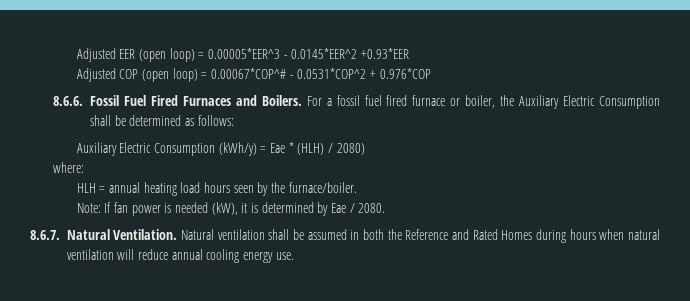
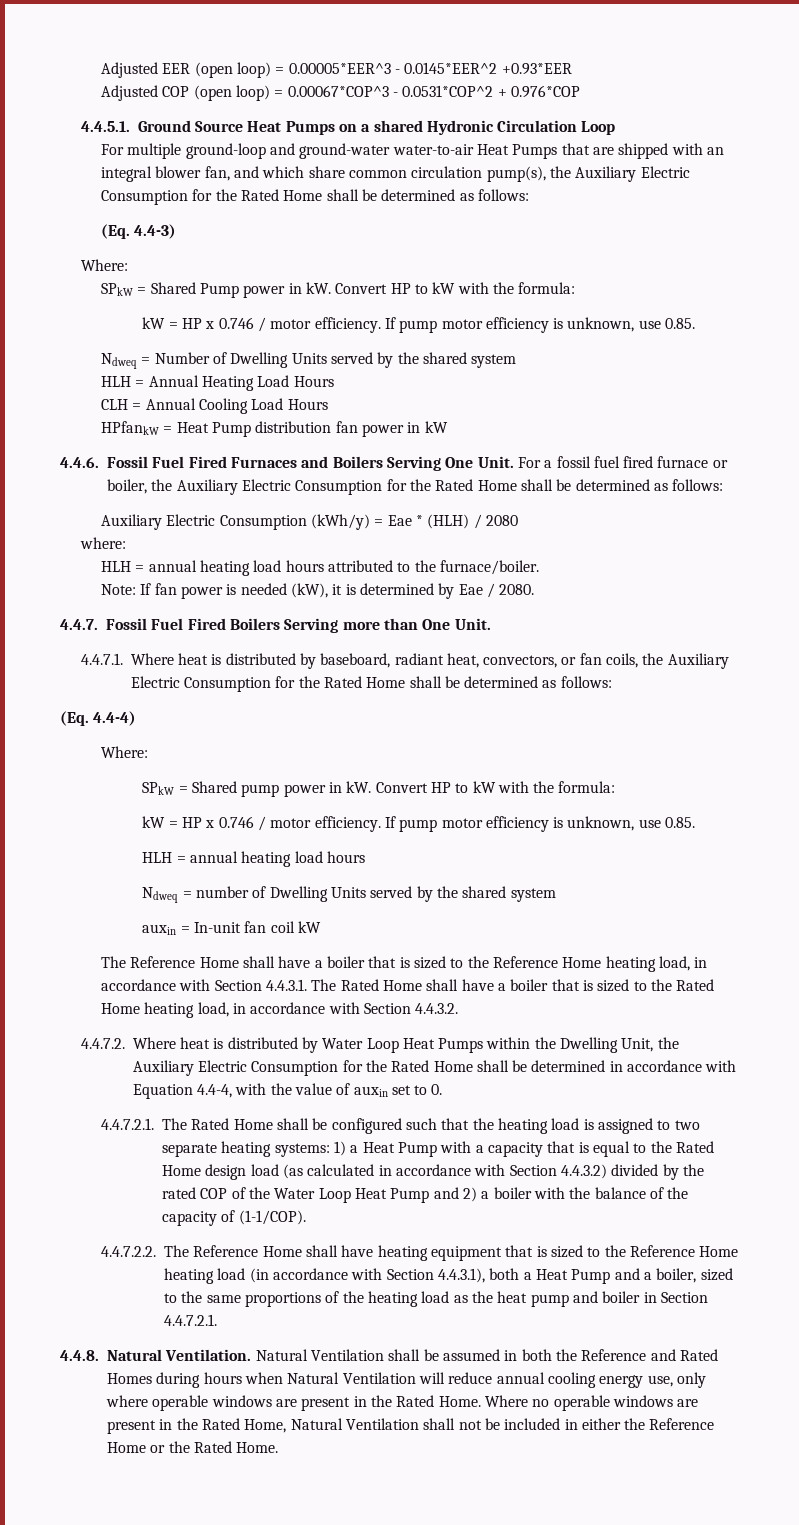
[211,68,287,79] 0.00067*COP^# -> [287,85,389,97] 0.00067*COP^3
[53,96,84,106] 8.6.6. -> [80,120,616,135] [101,143,724,159] [101,166,690,182] [101,189,530,205] [101,224,177,239] [80,259,128,271] [101,282,576,298] [142,317,696,333] [101,352,517,369] [101,375,334,391] [101,398,328,414] [101,421,448,437] [60,457,99,468] 4.4.5.1. Ground Source Heat Pumps on a shared Hydronic Circulation Loop // For multiple ground-loop and ground-water water-to-air Heat Pumps that are shipped with an integral blower fan, and which share common circulation pump(s), the Auxiliary Electric Consumption for the Rated Home shall be determined as follows: // (Eq. 4.4-3) // Where: // SPkW = Shared Pump power in kW. Convert HP to kW with the formula: // kW = HP x 0.746 / motor efficiency. If pump motor efficiency is unknown, use 0.85. // Ndweq = Number of Dwelling Units served by the shared system // HLH = Annual Heating Load Hours // CLH = Annual Cooling Load Hours // HPfankW = Heat Pump distribution fan power in kW // 4.4.6.
[261,95,302,106] Boilers. -> [332,456,514,471] Boilers Serving One Unit.
(660, 102) none -> [386,479,517,491] for the Rated Home
[336,143,365,155] 2080) -> [486,515,519,526] 2080
[233,182,269,196] seen by -> [328,560,411,572] attributed to
[30,230,60,240] 8.6.7. -> [60,618,491,633] [80,653,729,669] [130,676,612,692] [60,711,137,726] [101,746,149,758] [142,781,616,797] [142,816,696,832] [142,851,365,867] [142,886,556,903] [142,921,321,935] [101,956,708,972] [101,979,715,992] [101,1002,459,1018] [80,1037,679,1053] [132,1060,737,1076] [132,1083,443,1099] [101,1118,700,1134] [162,1141,714,1157] [162,1164,704,1180] [162,1187,689,1203] [162,1210,306,1226] [101,1245,739,1261] [164,1268,733,1284] [164,1291,708,1307] [164,1314,218,1326] [60,1350,99,1361] 4.4.7. Fossil Fuel Fired Boilers Serving more than One Unit. // 4.4.7.1. Where heat is distributed by baseboard, radiant heat, convectors, or fan coils, the Auxiliary Electric Consumption for the Rated Home shall be determined as follows: // (Eq. 4.4-4) // Where: // SPkW = Shared pump power in kW. Convert HP to kW with the formula: // kW = HP x 0.746 / motor efficiency. If pump motor efficiency is unknown, use 0.85. // HLH = annual heating load hours // Ndweq = number of Dwelling Units served by the shared system // auxin = In-unit fan coil kW // The Reference Home shall have a boiler that is sized to the Reference Home heating load, in accordance with Section 4.4.3.1. The Rated Home shall have a boiler that is sized to the Rated Home heating load, in accordance with Section 4.4.3.2. // 4.4.7.2. Where heat is distributed by Water Loop Heat Pumps within the Dwelling Unit, the Auxiliary Electric Consumption for the Rated Home shall be determined in accordance with Equation 4.4-4, with the value of auxin set to 0. // 4.4.7.2.1. The Rated Home shall be configured such that the heating load is assigned to two separate heating systems: 1) a Heat Pump with a capacity that is equal to the Rated Home design load (as calculated in accordance with Section 4.4.3.2) divided by the rated COP of the Water Loop Heat Pump and 2) a boiler with the balance of the capacity of (1-1/COP). // 4.4.7.2.2. The Reference Home shall have heating equipment that is sized to the Reference Home heating load (in accordance with Section 4.4.3.1), both a Heat Pump and a boiler, sized to the same proportions of the heating load as the heat pump and boiler in Section 4.4.7.2.1. // 4.4.8.
[217,229,265,240] ventilation -> [310,1349,384,1361] Ventilation
[628,229,661,240] [66,249,114,260] natural ventilation -> [287,1372,416,1384] Natural Ventilation
[275,252,294,260] use. -> [647,1372,706,1388] [106,1395,699,1411] [107,1418,715,1434] [107,1441,279,1453] use, only where operable windows are present in the Rated Home. Where no operable windows are present in the Rated Home, Natural Ventilation shall not be included in either the Reference Home or the Rated Home.

